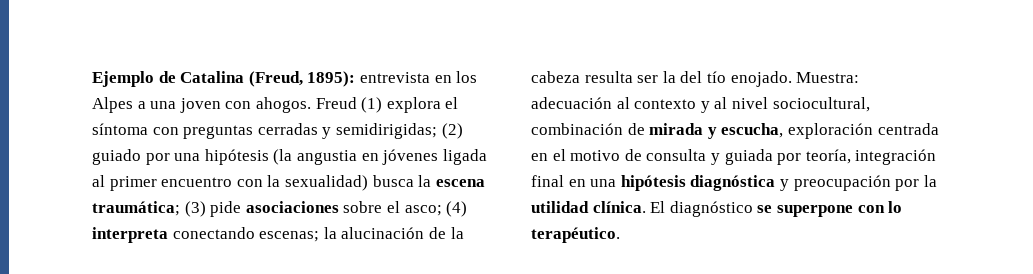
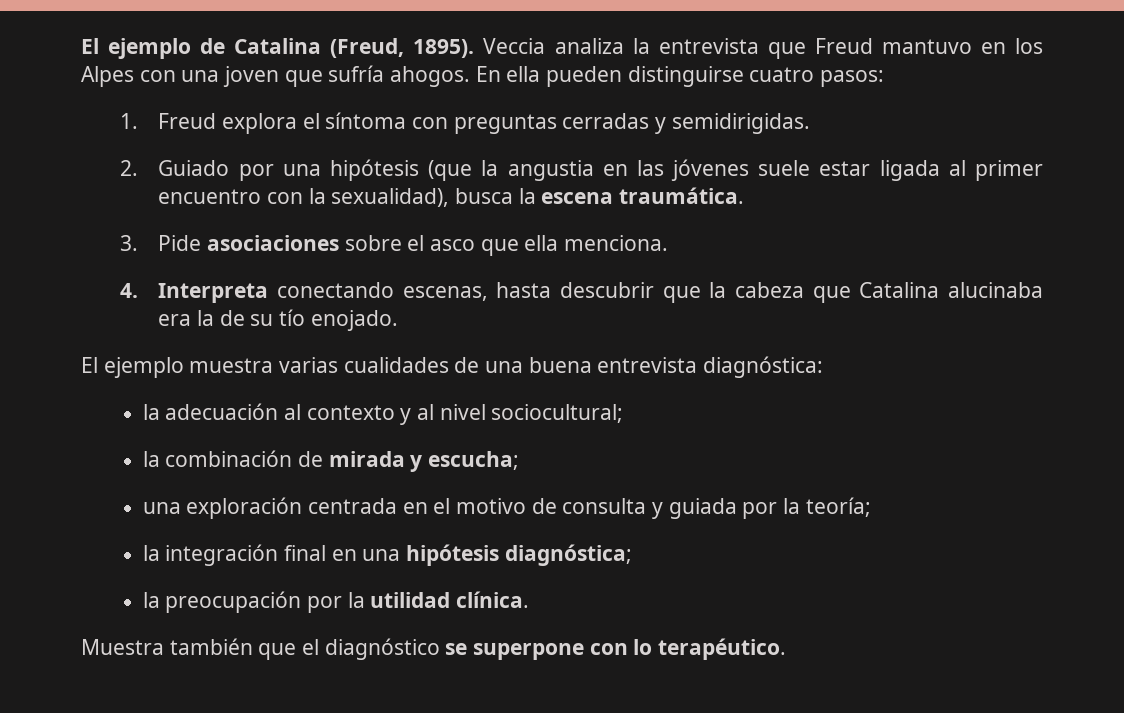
[92,71,154,87] Ejemplo -> [81,38,192,59] El ejemplo
[307,71,430,87] 1895): entrevista -> [413,38,972,59] 1895). Veccia analiza la entrevista que Freud mantuvo
[137,101,146,109] a -> [139,70,176,82] con
[225,97,383,113] con ahogos. Freud (1) -> [284,65,885,87] [119,113,217,129] que sufría ahogos. En ella pueden distinguirse cuatro pasos: // 1. Freud
[335,123,463,139] [92,149,439,165] semidirigidas; (2) guiado por una hipótesis (la angustia en jóvenes -> [671,113,810,134] [119,159,871,181] semidirigidas. // 2. Guiado por una hipótesis (que la angustia en las jóvenes suele estar
[284,175,368,191] sexualidad) -> [331,188,450,207] sexualidad),
[92,201,468,217] [92,227,464,243] [531,71,860,87] traumática; (3) pide asociaciones sobre el asco; (4) interpreta conectando escenas; la alucinación de la cabeza resulta ser la del tío enojado. Muestra: -> [619,187,745,204] [119,235,669,256] [119,282,1043,303] [158,309,398,331] [81,356,824,378] [142,404,160,420] traumática. // 3. Pide asociaciones sobre el asco que ella menciona. // 4. Interpreta conectando escenas, hasta descubrir que la cabeza que Catalina alucinaba era la de su tío enojado. // El ejemplo muestra varias cualidades de una buena entrevista diagnóstica: // la
[772,97,870,112] sociocultural, -> [491,404,624,423] [142,451,160,467] sociocultural; // la
[721,123,784,138] escucha, -> [428,451,520,470] [142,502,181,514] escucha; // una
[805,149,851,164] teoría, -> [783,497,871,517] [142,545,160,561] la teoría; // la
[690,175,789,191] diagnóstica y -> [504,544,632,566] [142,592,160,608] diagnóstica; // la
[650,201,666,213] El -> [81,638,320,660] // Muestra también que el

